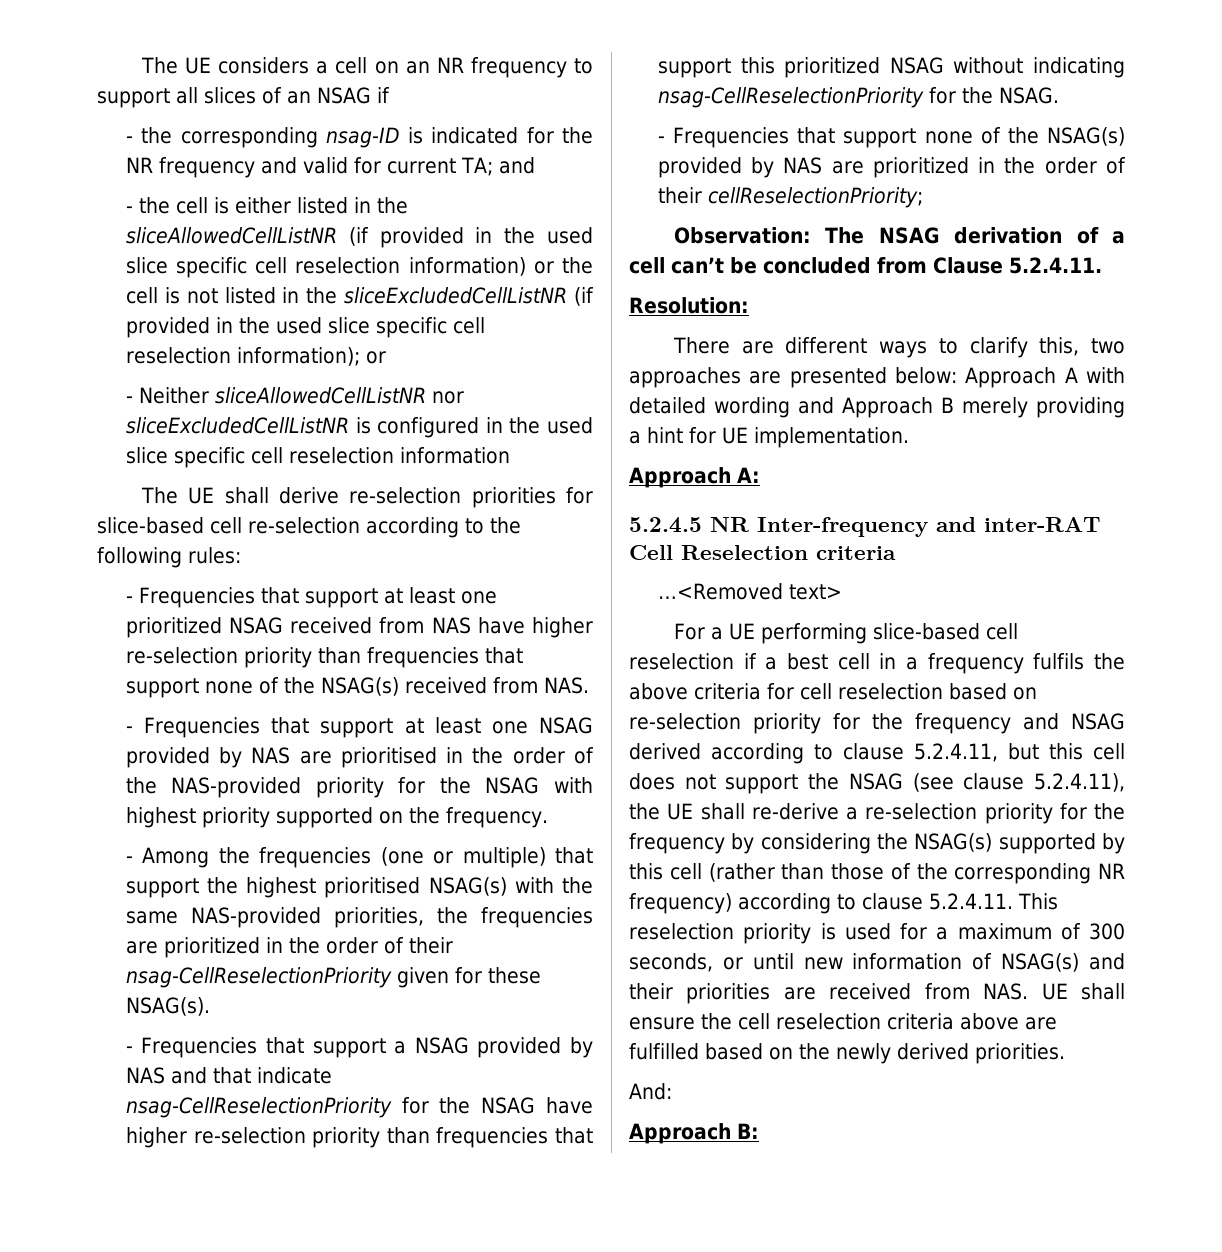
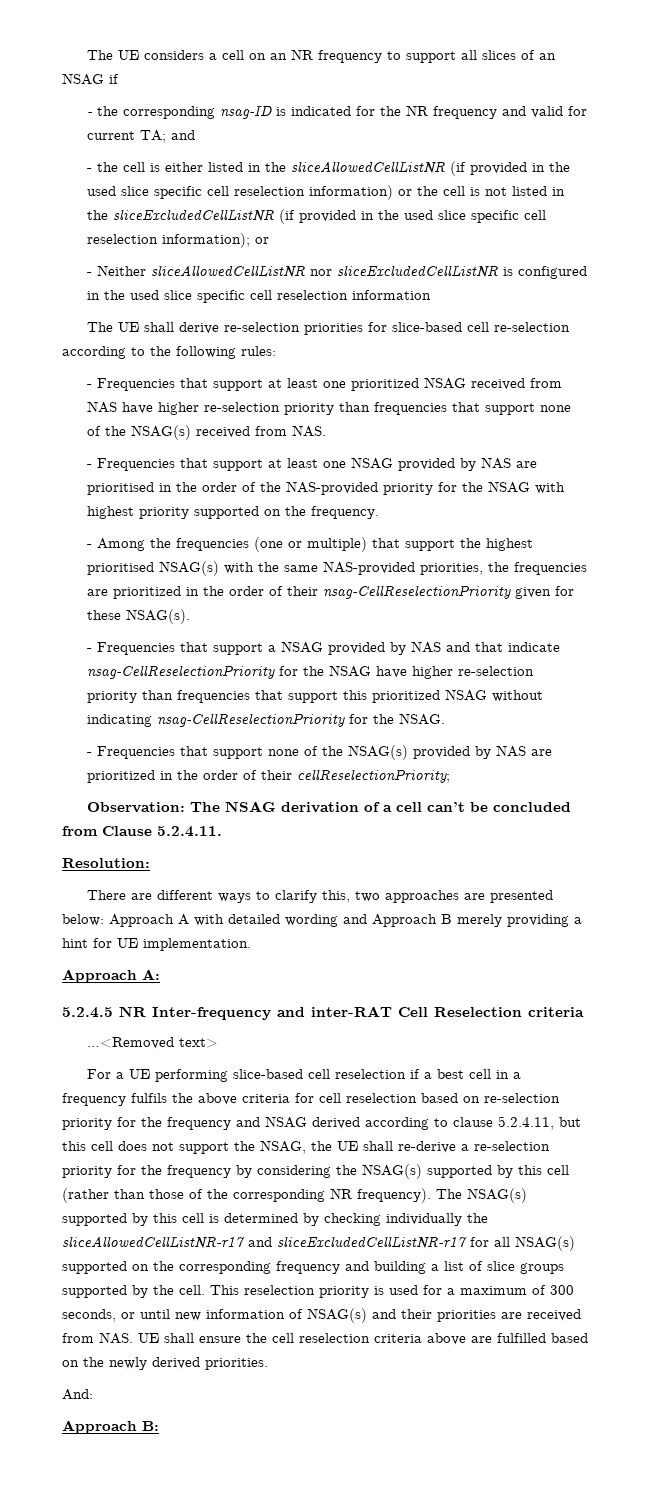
[848,773,1125,792] NSAG (see clause 5.2.4.11), -> [260,1140,306,1154] NSAG,
[629,893,1013,914] frequency) according to clause 5.2.4.11. -> [357,1188,527,1203] [62,1213,488,1226] [62,1236,575,1251] [62,1261,564,1274] [62,1285,205,1298] frequency). The NSAG(s) supported by this cell is determined by checking individually the sliceAllowedCellListNR-r17 and sliceExcludedCellListNR-r17 for all NSAG(s) supported on the corresponding frequency and building a list of slice groups supported by the cell.

